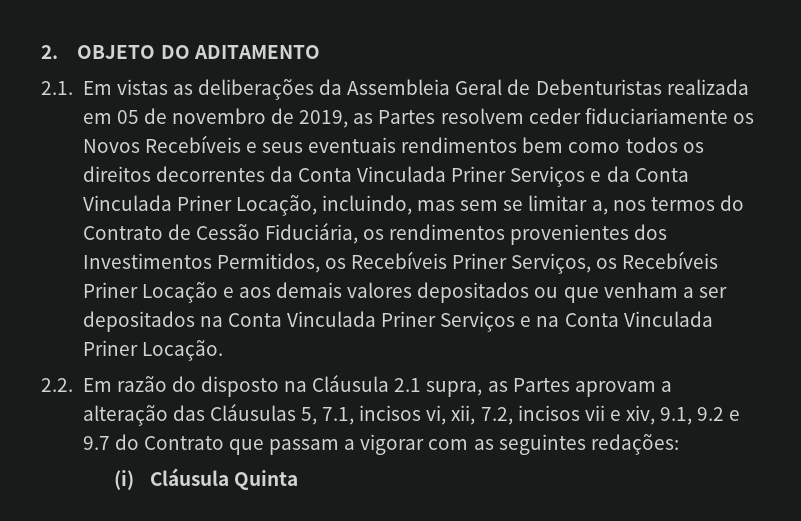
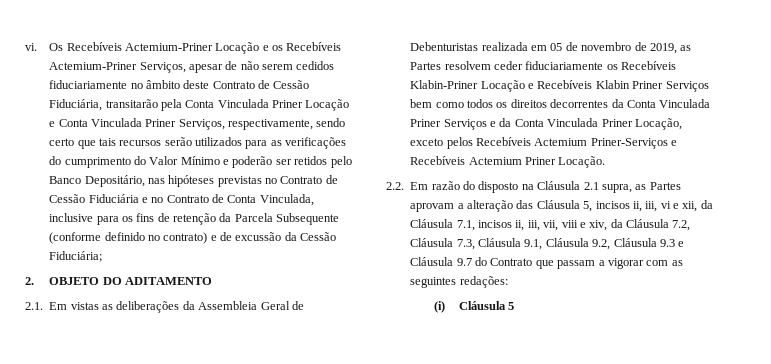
(41, 52) none -> [25,42,342,54] [49,61,335,73] [49,80,310,89] [49,99,350,111] [49,118,346,130] [49,137,347,149] [49,156,352,168] [49,175,338,187] [49,194,314,206] [49,213,340,225] [49,232,337,244] [49,251,103,262] vi. Os Recebíveis Actemium-Priner Locação e os Recebíveis Actemium-Priner Serviços, apesar de não serem cedidos fiduciariamente no âmbito deste Contrato de Cessão Fiduciária, transitarão pela Conta Vinculada Priner Locação e Conta Vinculada Priner Serviços, respectivamente, sendo certo que tais recursos serão utilizados para as verificações do cumprimento do Valor Mínimo e poderão ser retidos pelo Banco Depositário, nas hipóteses previstas no Contrato de Cessão Fiduciária e no Contrato de Conta Vinculada, inclusive para os fins de retenção da Parcela Subsequente (conforme definido no contrato) e de excussão da Cessão Fiduciária; //
[82,135,518,153] Novos Recebíveis e seus eventuais rendimentos -> [621,61,677,70] [410,80,709,92] Recebíveis Klabin-Priner Locação e Recebíveis Klabin Priner Serviços
[321,195,744,215] [82,223,668,245] [82,251,719,274] [82,282,727,303] [82,311,713,332] incluindo, mas sem se limitar a, nos termos do Contrato de Cessão Fiduciária, os rendimentos provenientes dos Investimentos Permitidos, os Recebíveis Priner Serviços, os Recebíveis Priner Locação e aos demais valores depositados ou que venham a ser depositados na Conta Vinculada Priner Serviços e na Conta Vinculada -> [410,137,678,149] [410,156,522,165] exceto pelos Recebíveis Actemium Priner-Serviços e Recebíveis Actemium
[209,404,741,425] Cláusulas 5, 7.1, incisos vi, xii, 7.2, incisos vii e xiv, 9.1, 9.2 e -> [536,200,713,212] [410,219,691,231] [410,238,685,250] [410,257,454,266] Cláusula 5, incisos ii, iii, vi e xii, da Cláusula 7.1, incisos ii, iii, vii, viii e xiv, da Cláusula 7.2, Cláusula 7.3, Cláusula 9.1, Cláusula 9.2, Cláusula 9.3 e Cláusula
[234,470,299,490] Quinta -> [508,302,515,310] 5

